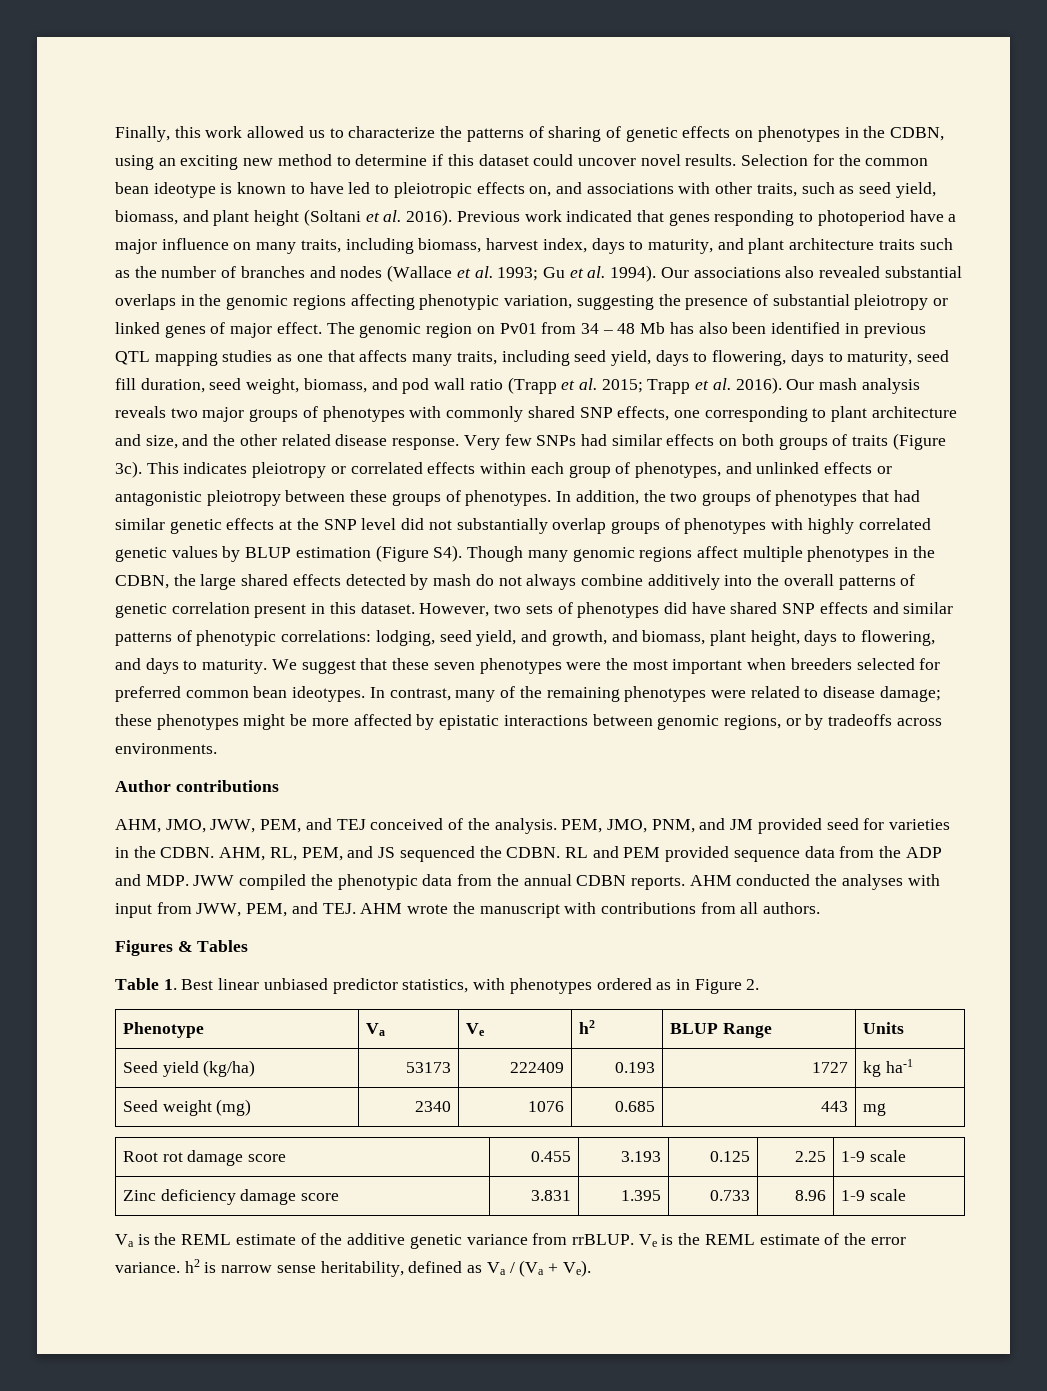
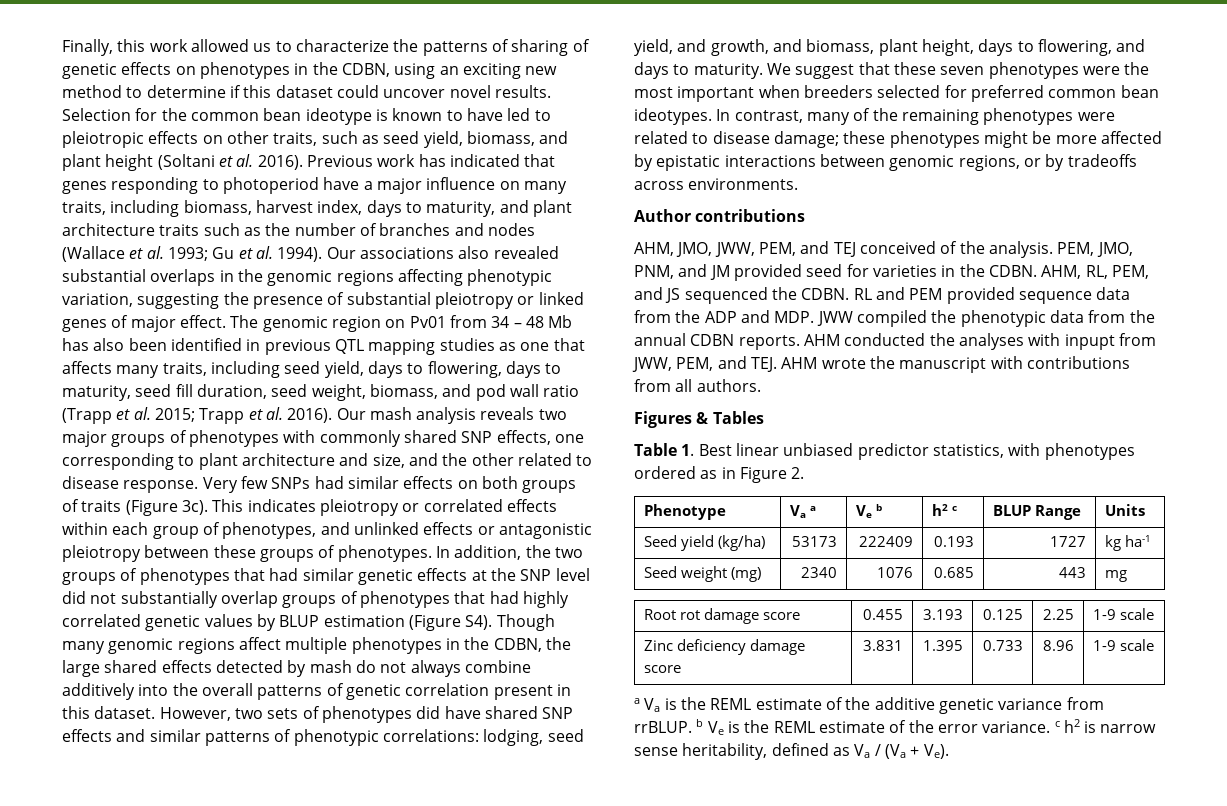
[529,182,711,197] on, and associations with -> [202,135,223,144] on
(562, 216) none -> [418,154,446,167] has
(331, 440) none -> [576,455,593,466] to
[771,518,804,530] with -> [454,591,519,604] that had
[115,903,152,918] input -> [1064,334,1115,350] inpupt
[465,1023,485,1036] [578,1020,595,1034] | Ve | h2 -> [809,506,816,511] [855,504,882,518] [931,504,957,516] a | Ve b | h2 c
(906, 1195) none -> [634,698,640,704] a
(634, 1239) none -> [696,719,704,727] b
(180, 1267) none -> [1054,721,1060,727] c

